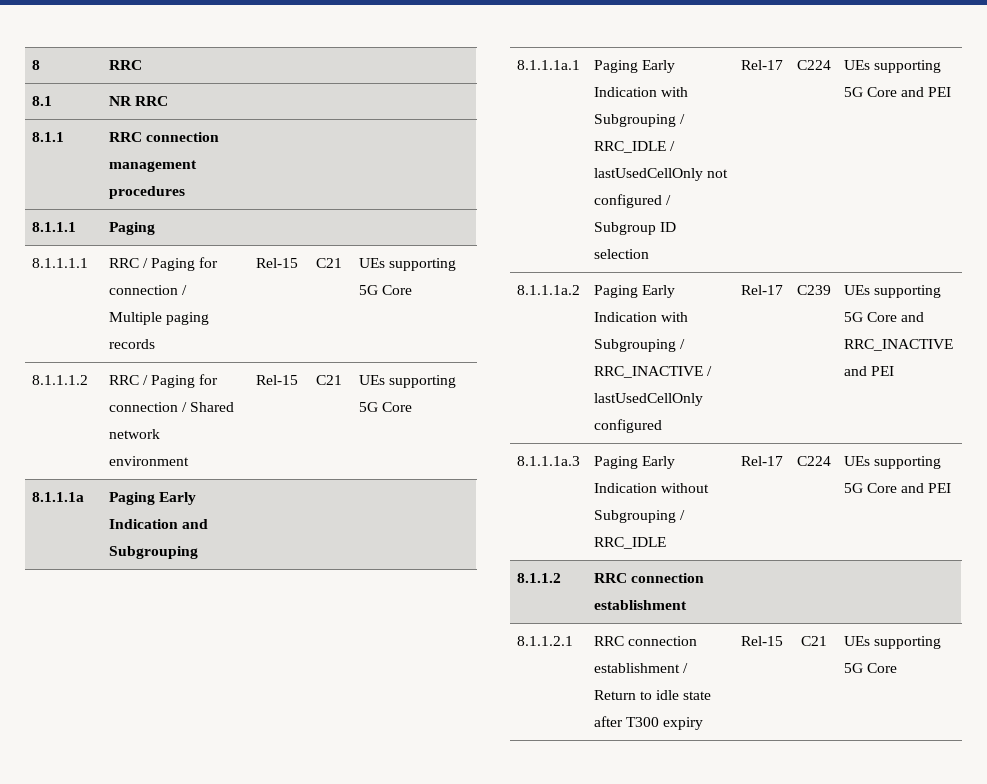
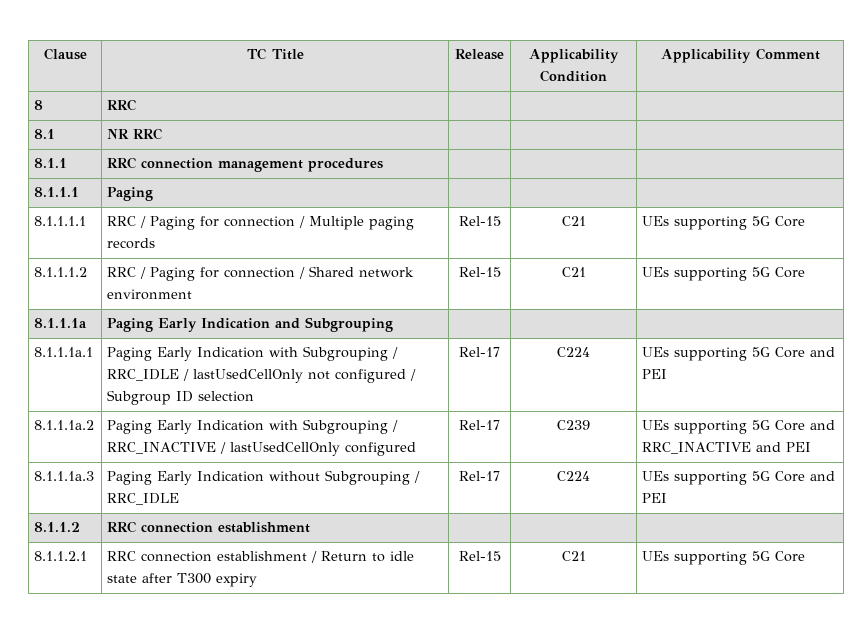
(31, 65) none -> [43,48,87,60] [246,48,304,60] [455,49,504,60] [529,49,619,63] [540,70,607,82] [660,48,820,63] Clause | TC Title | Release | Applicability Condition | Applicability Comment //

